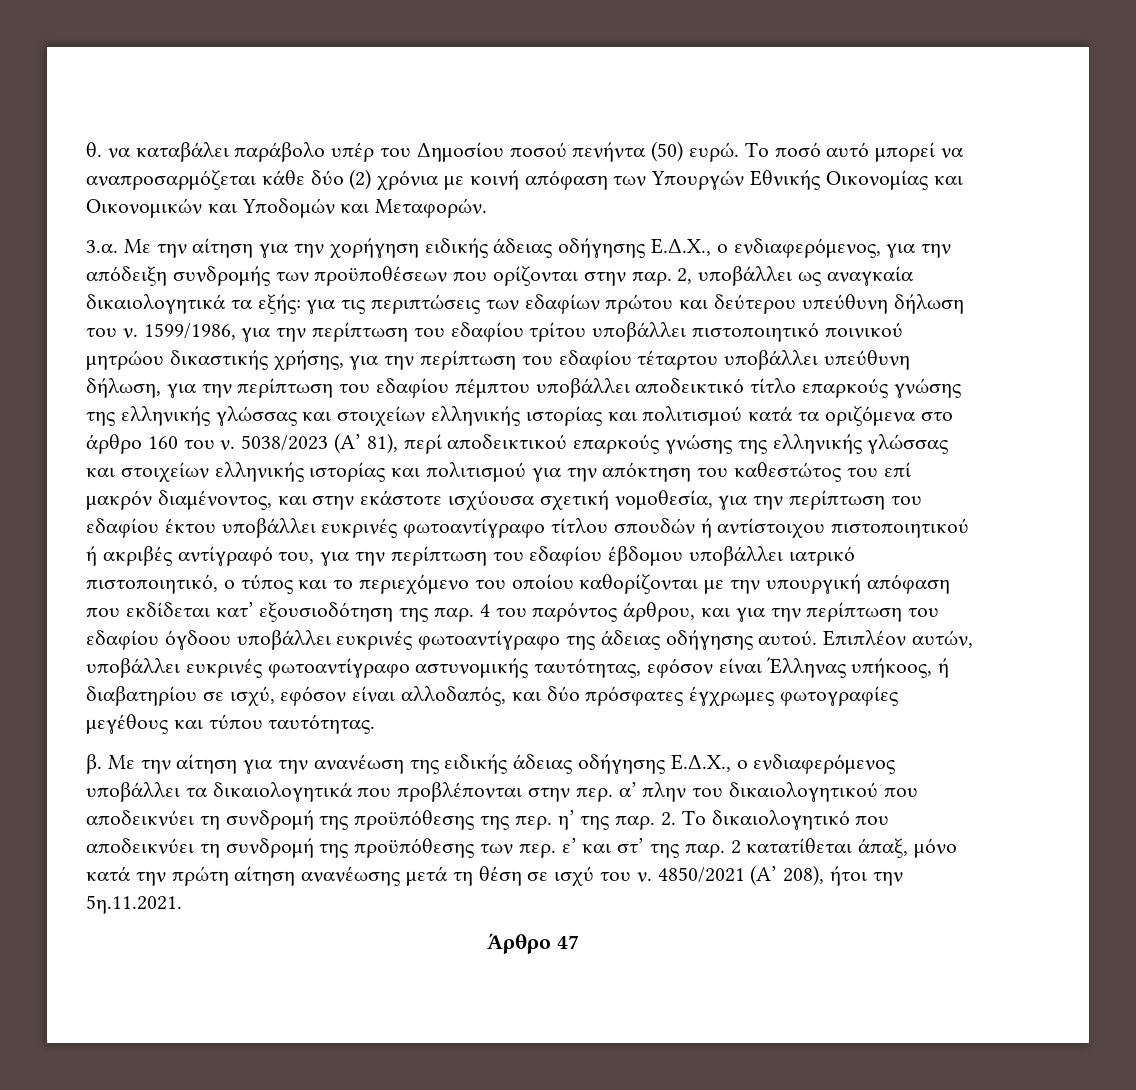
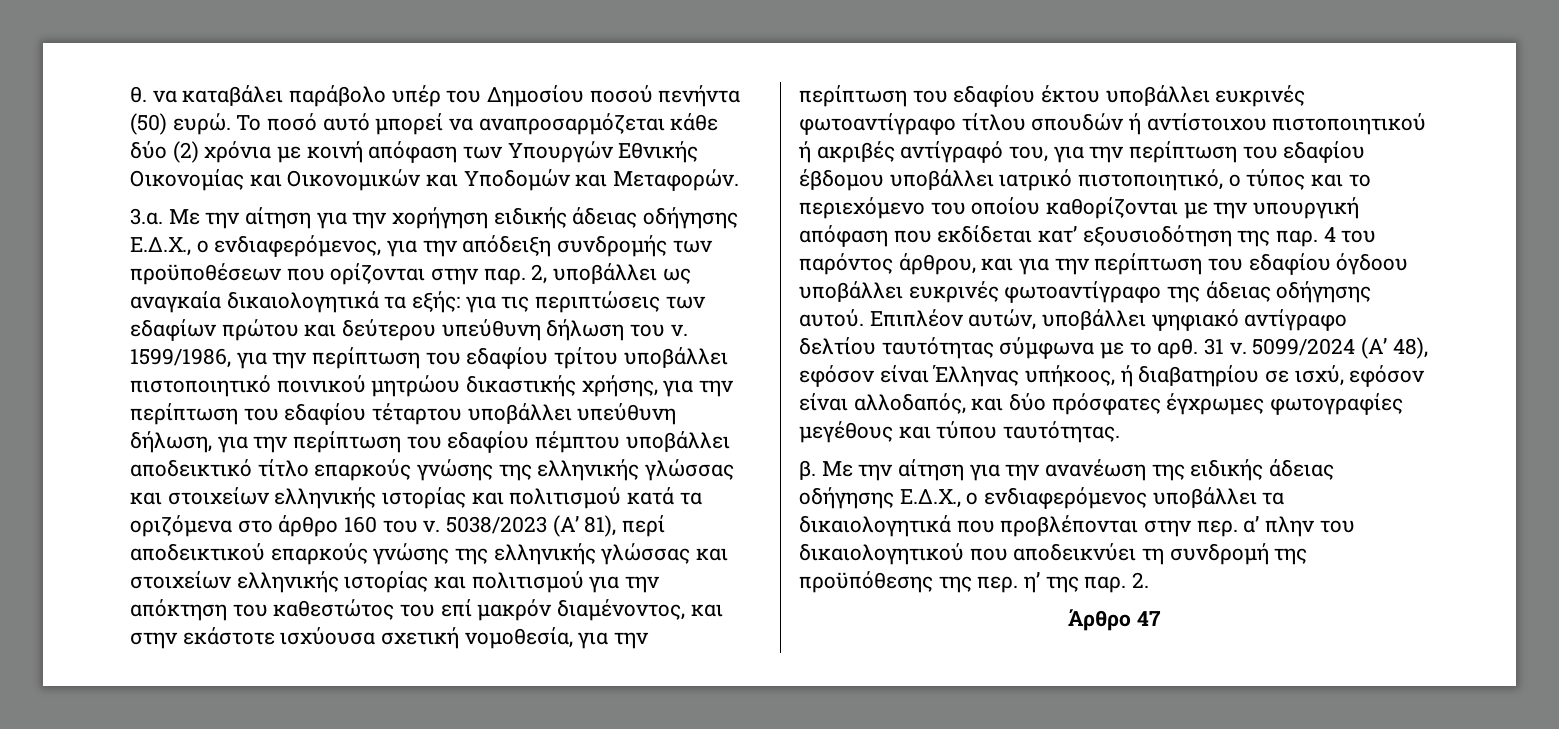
[185,658,642,678] ευκρινές φωτοαντίγραφο αστυνομικής ταυτότητας, -> [1150,309,1348,331] [799,337,1428,359] ψηφιακό αντίγραφο δελτίου ταυτότητας σύμφωνα με το αρθ. 31 ν. 5099/2024 (Α’ 48),
[681,810,890,830] [86,838,958,858] [86,865,903,887] [86,895,182,914] Το δικαιολογητικό που αποδεικνύει τη συνδρομή της προϋπόθεσης των περ. ε’ και στ’ της παρ. 2 κατατίθεται άπαξ, μόνο κατά την πρώτη αίτηση ανανέωσης μετά τη θέση σε ισχύ του ν. 4850/2021 (Α’ 208), ήτοι την 5η.11.2021. -> (1150, 580) none

